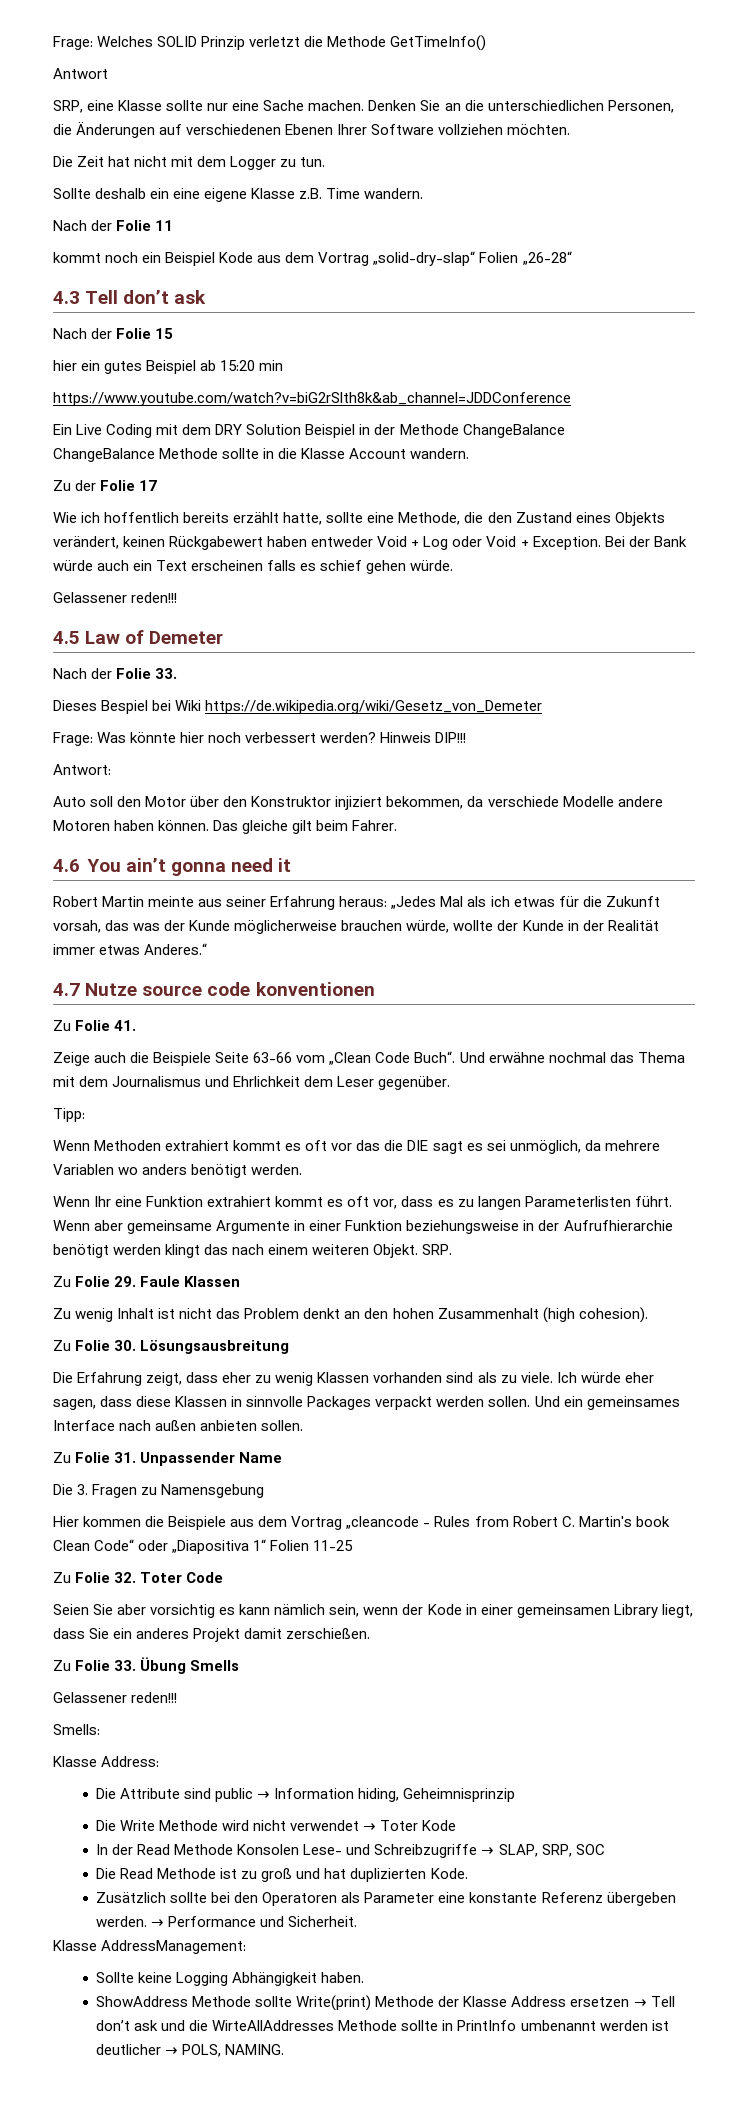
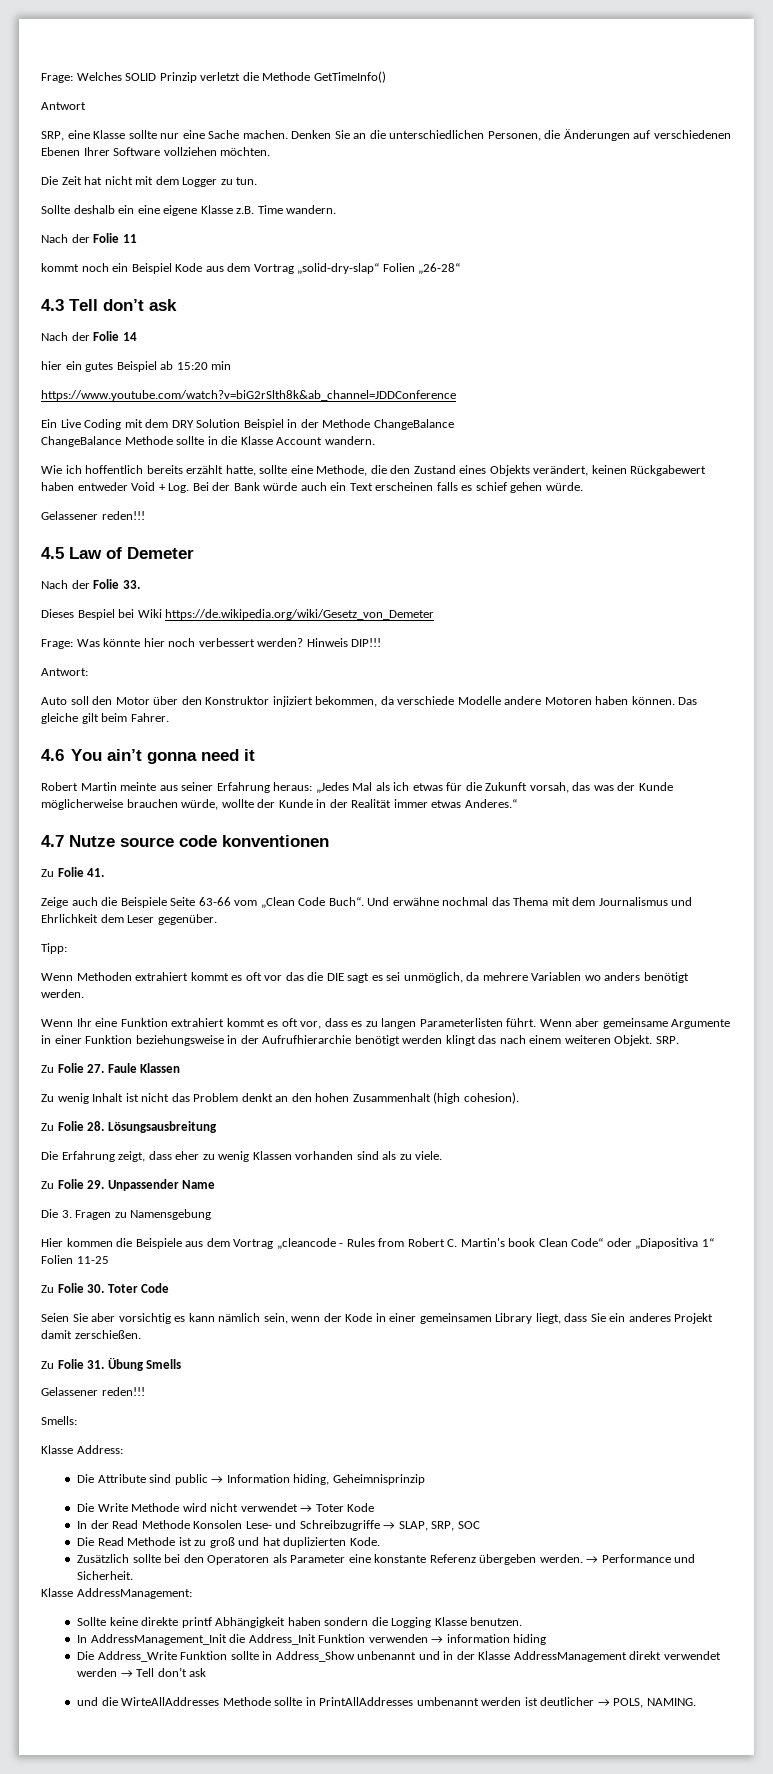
[155,328,174,339] 15 -> [122,332,137,341] 14
[53,480,158,491] // Zu der Folie 17 -> (375, 440) none
[423,536,601,550] Log oder Void + Exception. -> [168,483,190,493] Log.
[114,1276,137,1287] 29. -> [87,1064,105,1073] 27.
[114,1340,137,1351] 30. -> [87,1121,105,1131] 28.
[556,1372,654,1383] [53,1396,680,1410] [53,1420,304,1431] [53,1452,137,1463] Ich würde eher sagen, dass diese Klassen in sinnvolle Packages verpackt werden sollen. Und ein gemeinsames Interface nach außen anbieten sollen. // Zu Folie 31. -> [41,1179,105,1189] // Zu Folie 29.
[114,1572,137,1583] 32. -> [87,1284,105,1293] 30.
[114,1660,137,1671] 33. -> [87,1360,105,1369] 31.
[176,1972,365,1986] [96,1995,630,2011] Logging Abhängigkeit haben. // ShowAddress Methode sollte Write(print) Methode der Klasse Address ersetzen -> [141,1617,523,1628] [76,1634,547,1645] [76,1651,721,1662] [76,1668,117,1677] direkte printf Abhängigkeit haben sondern die Logging Klasse benutzen. // In AddressManagement_Init die Address_Init Funktion verwenden → information hiding // Die Address_Write Funktion sollte in Address_Show unbenannt und in der Klasse AddressManagement direkt verwendet werden
(159, 2025) none -> (207, 1672) //
[457,2020,517,2031] PrintInfo -> [319,1697,414,1706] PrintAllAddresses

